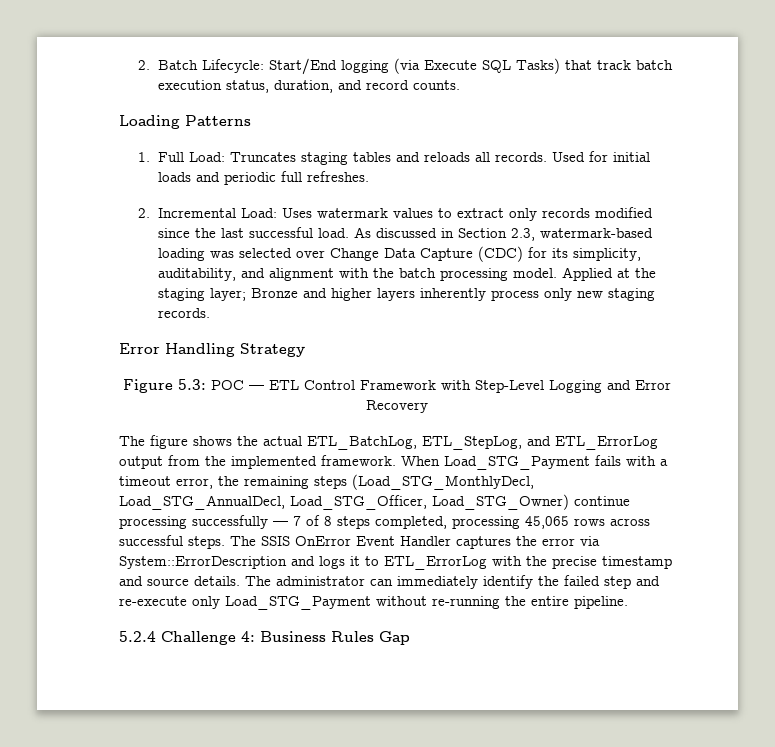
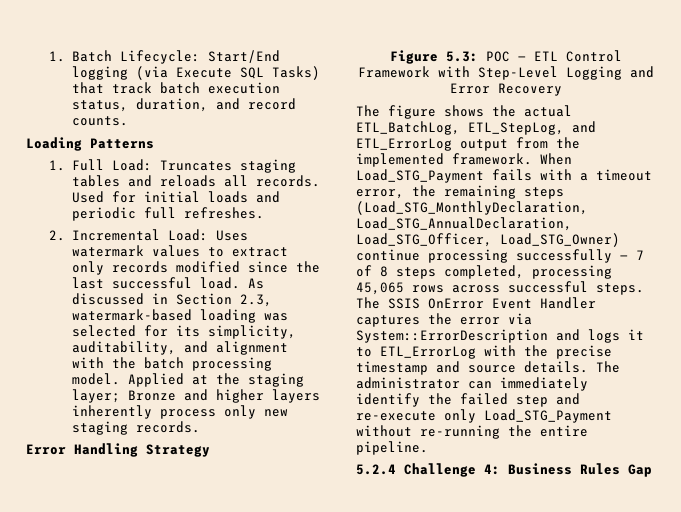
[138,60,151,70] 2. -> [49,51,66,62] 1.
[295,246,523,262] over Change Data Capture (CDC) -> (137, 331) none
[352,474,534,490] [119,495,285,510] (Load_STG_MonthlyDecl, Load_STG_AnnualDecl, -> [356,201,588,215] [356,217,572,231] (Load_STG_MonthlyDeclaration, Load_STG_AnnualDeclaration,

